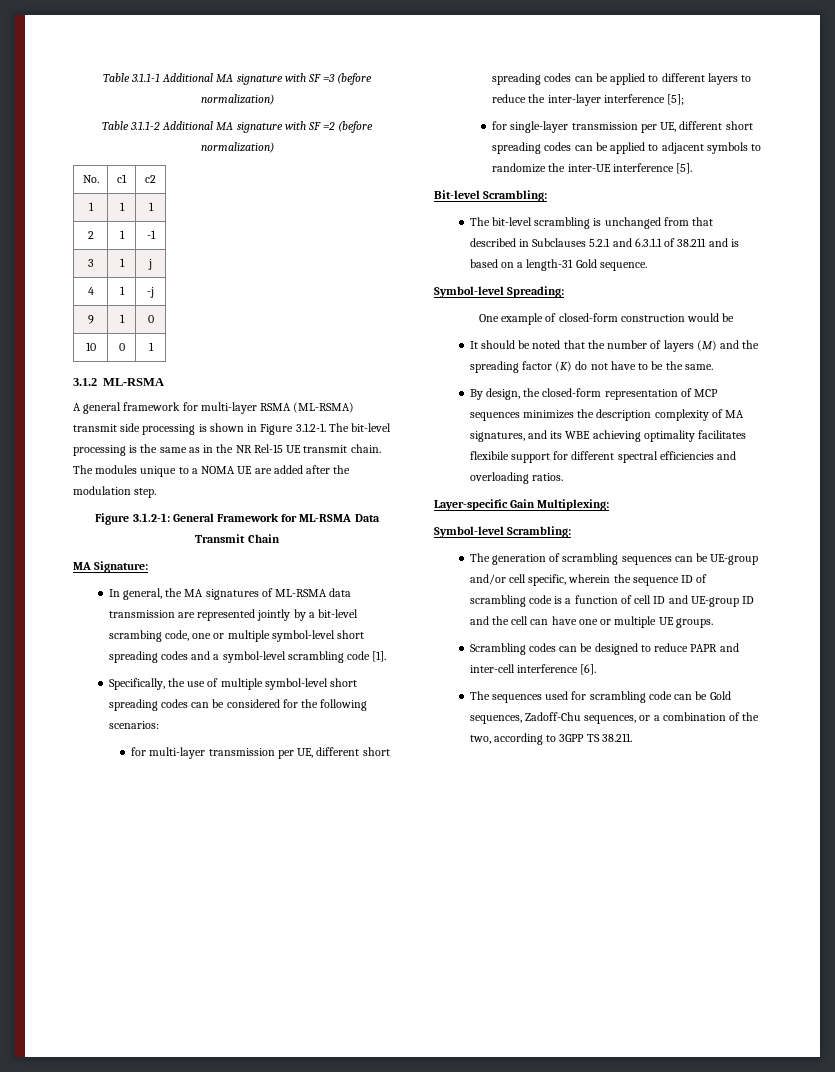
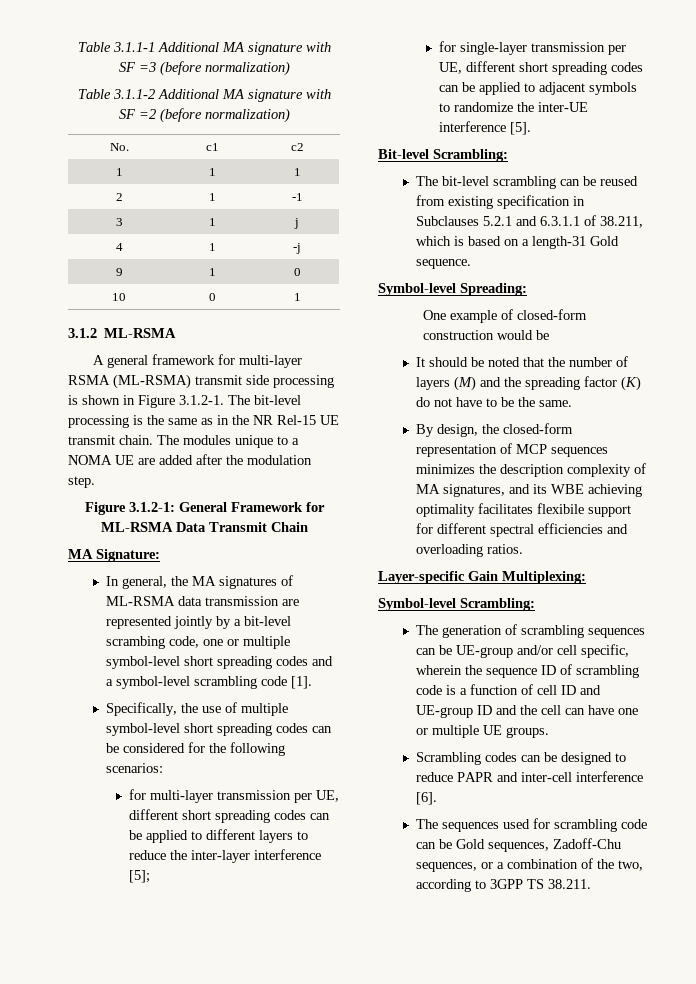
[593,217,714,229] [469,238,516,247] is unchanged from that described -> [560,176,639,186] [416,195,571,209] can be reused from existing specification
[677,238,728,247] 38.211 and -> [600,216,644,228] [416,236,452,246] 38.211, which

